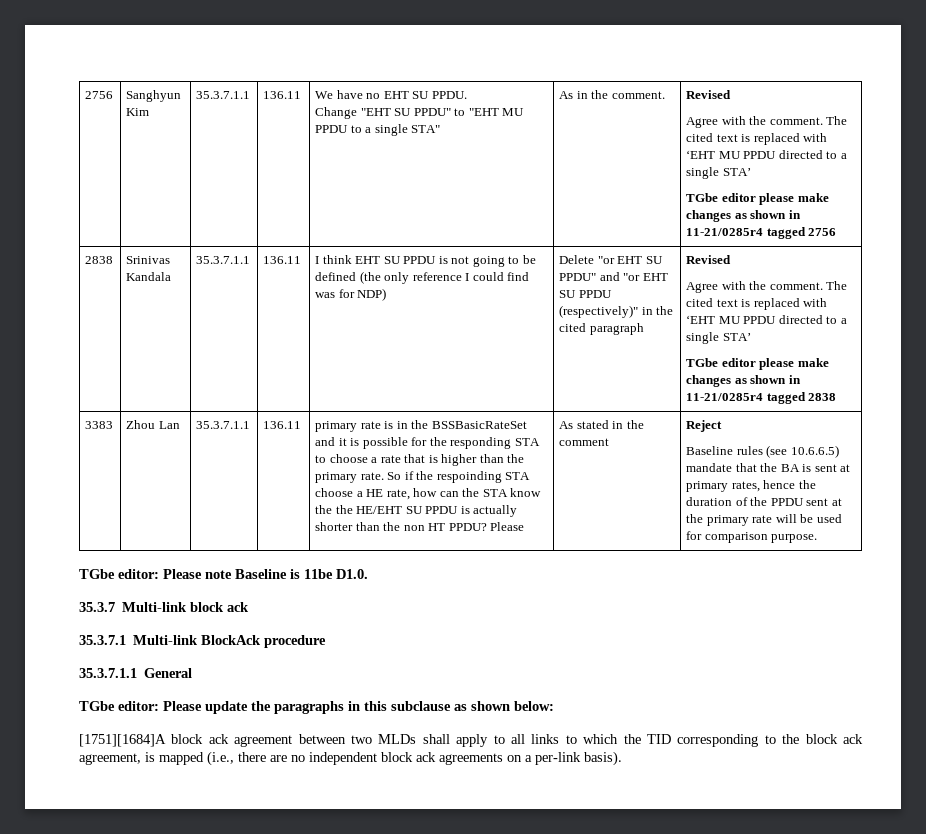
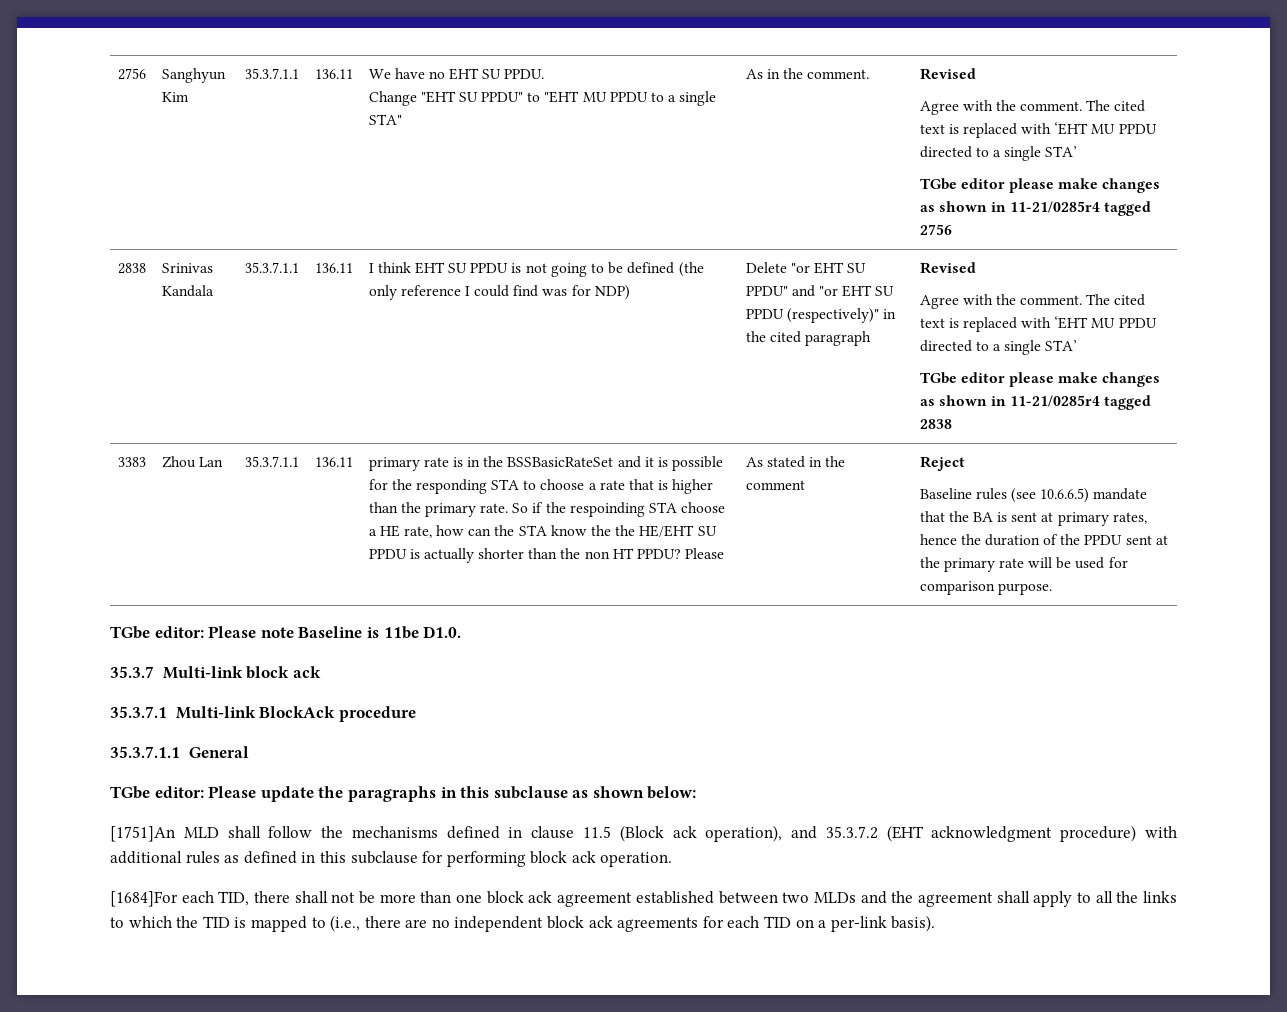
[79,734,166,747] [1751][1684]A -> [110,825,1178,842] [110,851,673,867] [110,891,483,907] [1751]An MLD shall follow the mechanisms defined in clause 11.5 (Block ack operation), and 35.3.7.2 (EHT acknowledgment procedure) with additional rules as defined in this subclause for performing block ack operation. // [1684]For each TID, there shall not be more than one
(293, 741) none -> [635,891,714,904] established
(417, 739) none -> [860,891,993,907] and the agreement
(525, 739) none -> [1116,891,1139,903] the
[677,734,863,747] [79,753,141,765] corresponding to the block ack agreement, -> (230, 922) none
(204, 758) none -> [311,917,326,928] to
(503, 759) none -> [702,916,792,928] for each TID

